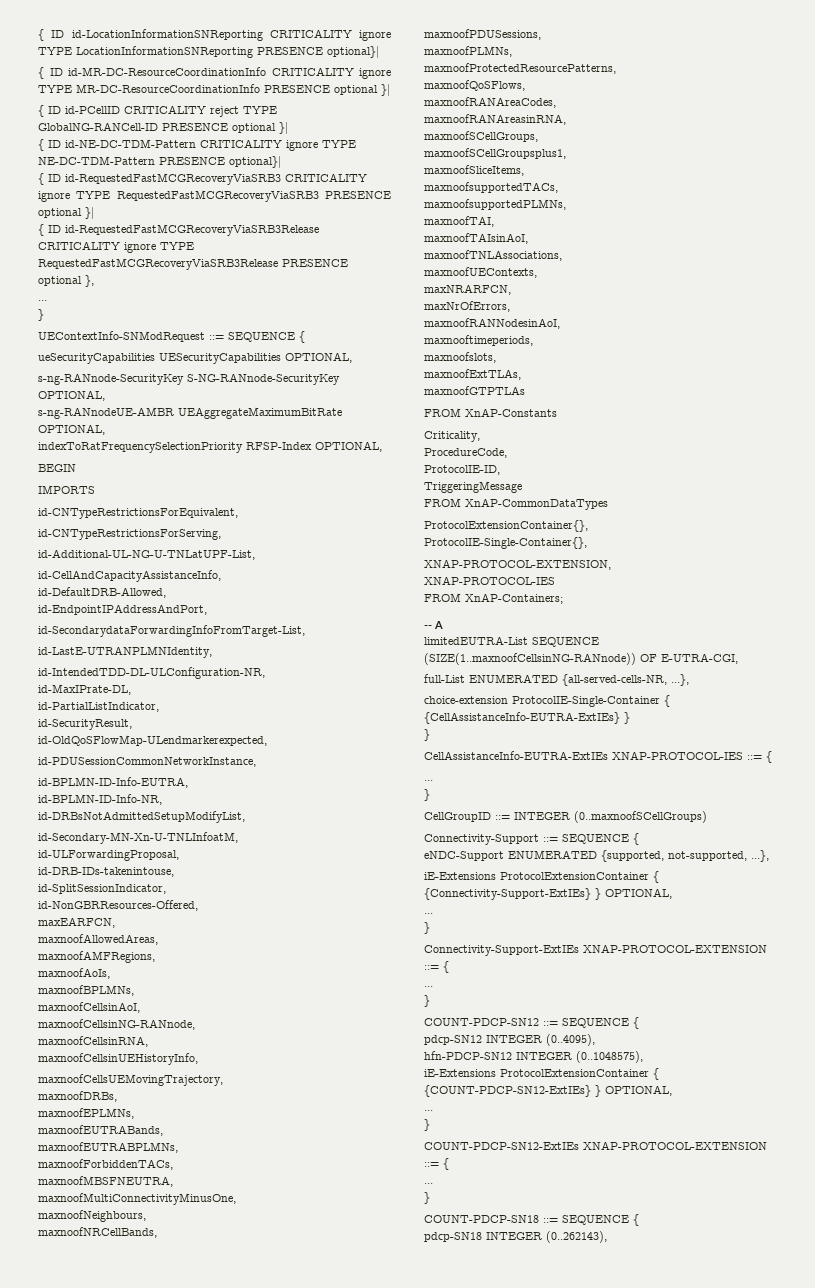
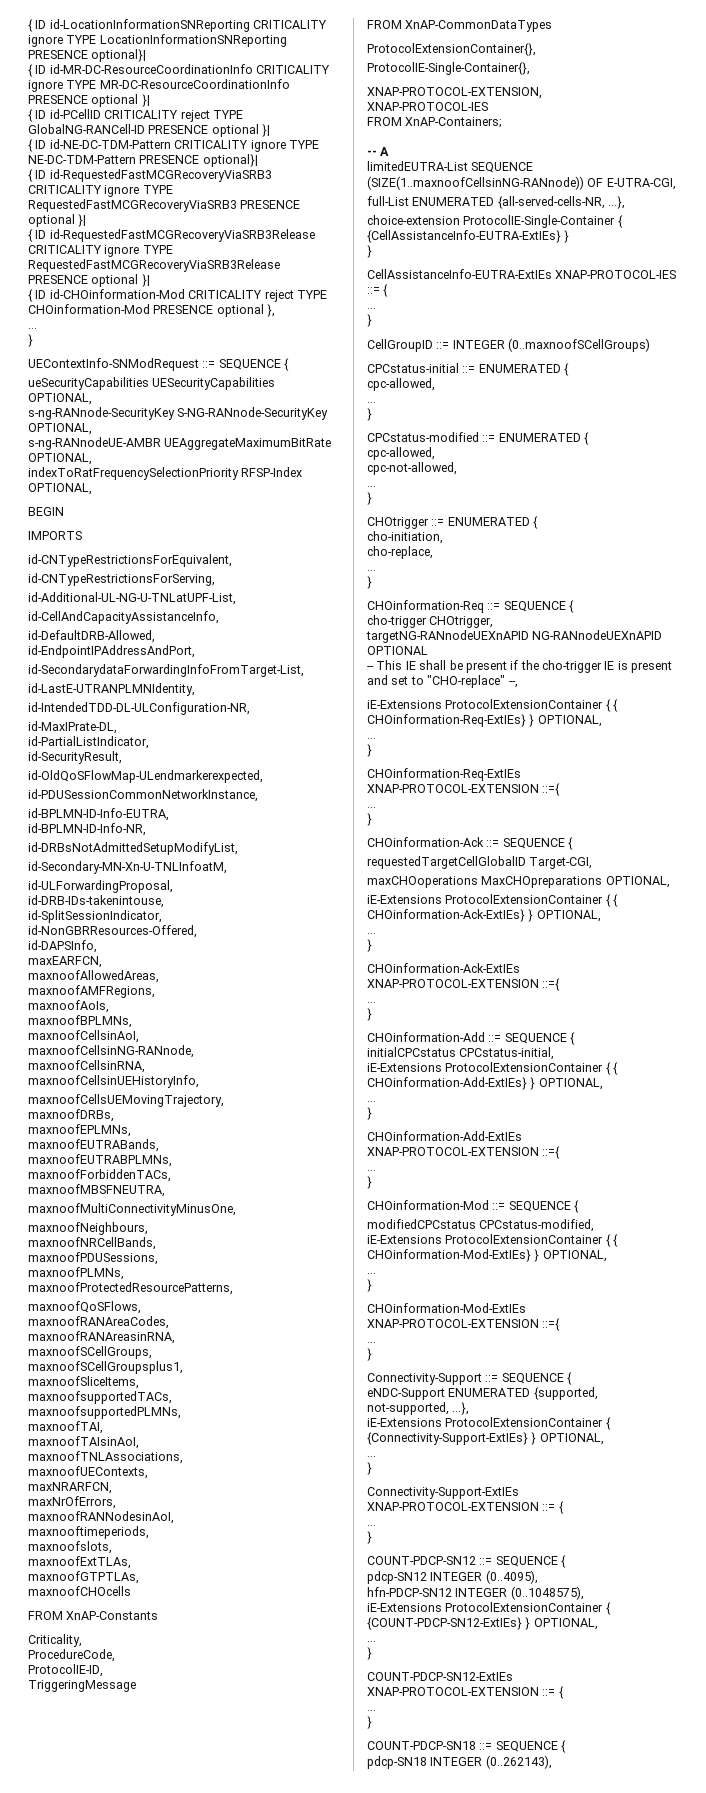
(82, 281) none -> [141,274,150,287] [28,289,327,302] [28,304,264,317] }| // { ID id-CHOinformation-Mod CRITICALITY reject TYPE CHOinformation-Mod PRESENCE optional
(198, 905) none -> [28,940,97,953] // id-DAPSInfo,
[424,386,525,395] maxnoofGTPTLAs -> [28,1571,139,1584] [28,1586,131,1596] maxnoofGTPTLAs, // maxnoofCHOcells
(707, 817) none -> [367,363,570,376] [367,378,435,391] [367,402,376,403] [367,408,372,421] [367,432,590,445] [367,447,435,460] [367,462,457,475] [367,486,376,487] [367,492,372,505] [367,516,539,529] [367,531,443,544] [367,546,433,559] [367,570,376,571] [367,576,372,589] [367,600,575,613] [367,615,494,628] [366,630,663,643] [367,646,428,655] [367,660,673,673] [367,675,518,688] [367,699,619,712] [367,714,602,727] [367,738,376,739] [367,744,372,757] [367,768,521,781] [367,783,561,796] [367,807,376,808] [367,813,372,826] [367,837,574,850] [367,856,593,869] [367,876,670,888] [367,894,619,907] [367,909,601,922] [367,933,376,934] [367,939,372,952] [367,963,520,973] [367,978,561,991] [367,1002,376,1003] [367,1008,372,1021] [367,1032,576,1045] [367,1047,555,1060] [367,1062,619,1075] [367,1077,603,1090] [367,1101,376,1102] [367,1107,372,1120] [367,1131,522,1141] [367,1146,561,1159] [367,1170,376,1171] [367,1176,372,1189] [367,1200,580,1213] [367,1219,595,1232] [367,1234,619,1247] [367,1249,607,1262] [367,1273,376,1274] [367,1279,372,1292] [367,1303,526,1313] [367,1318,561,1331] [367,1342,376,1343] [367,1348,372,1361] // CPCstatus-initial ::= ENUMERATED { // cpc-allowed, // ... // } // CPCstatus-modified ::= ENUMERATED { // cpc-allowed, // cpc-not-allowed, // ... // } // CHOtrigger ::= ENUMERATED { // cho-initiation, // cho-replace, // ... // } // CHOinformation-Req ::= SEQUENCE { // cho-trigger CHOtrigger, // targetNG-RANnodeUEXnAPID NG-RANnodeUEXnAPID OPTIONAL // -- This IE shall be present if the cho-trigger IE is present and set to "CHO-replace" --, // iE-Extensions ProtocolExtensionContainer { { CHOinformation-Req-ExtIEs} } OPTIONAL, // ... // } // CHOinformation-Req-ExtIEs XNAP-PROTOCOL-EXTENSION ::={ // ... // } // CHOinformation-Ack ::= SEQUENCE { // requestedTargetCellGlobalID Target-CGI, // maxCHOoperations MaxCHOpreparations OPTIONAL, // iE-Extensions ProtocolExtensionContainer { { CHOinformation-Ack-ExtIEs} } OPTIONAL, // ... // } // CHOinformation-Ack-ExtIEs XNAP-PROTOCOL-EXTENSION ::={ // ... // } // CHOinformation-Add ::= SEQUENCE { // initialCPCstatus CPCstatus-initial, // iE-Extensions ProtocolExtensionContainer { { CHOinformation-Add-ExtIEs} } OPTIONAL, // ... // } // CHOinformation-Add-ExtIEs XNAP-PROTOCOL-EXTENSION ::={ // ... // } // CHOinformation-Mod ::= SEQUENCE { // modifiedCPCstatus CPCstatus-modified, // iE-Extensions ProtocolExtensionContainer { { CHOinformation-Mod-ExtIEs} } OPTIONAL, // ... // } // CHOinformation-Mod-ExtIEs XNAP-PROTOCOL-EXTENSION ::={ // ... // }

